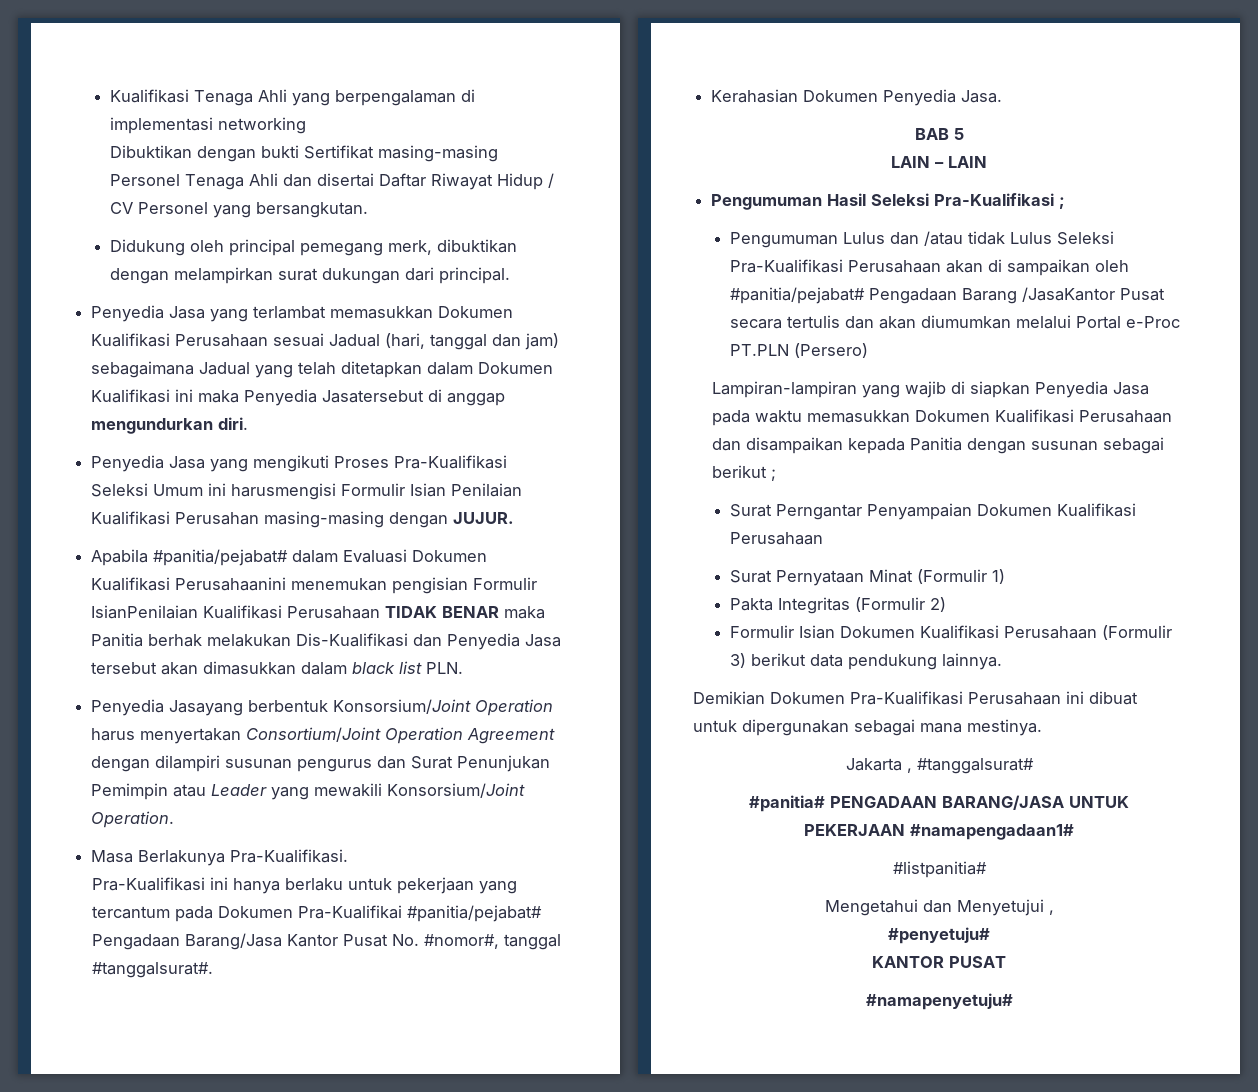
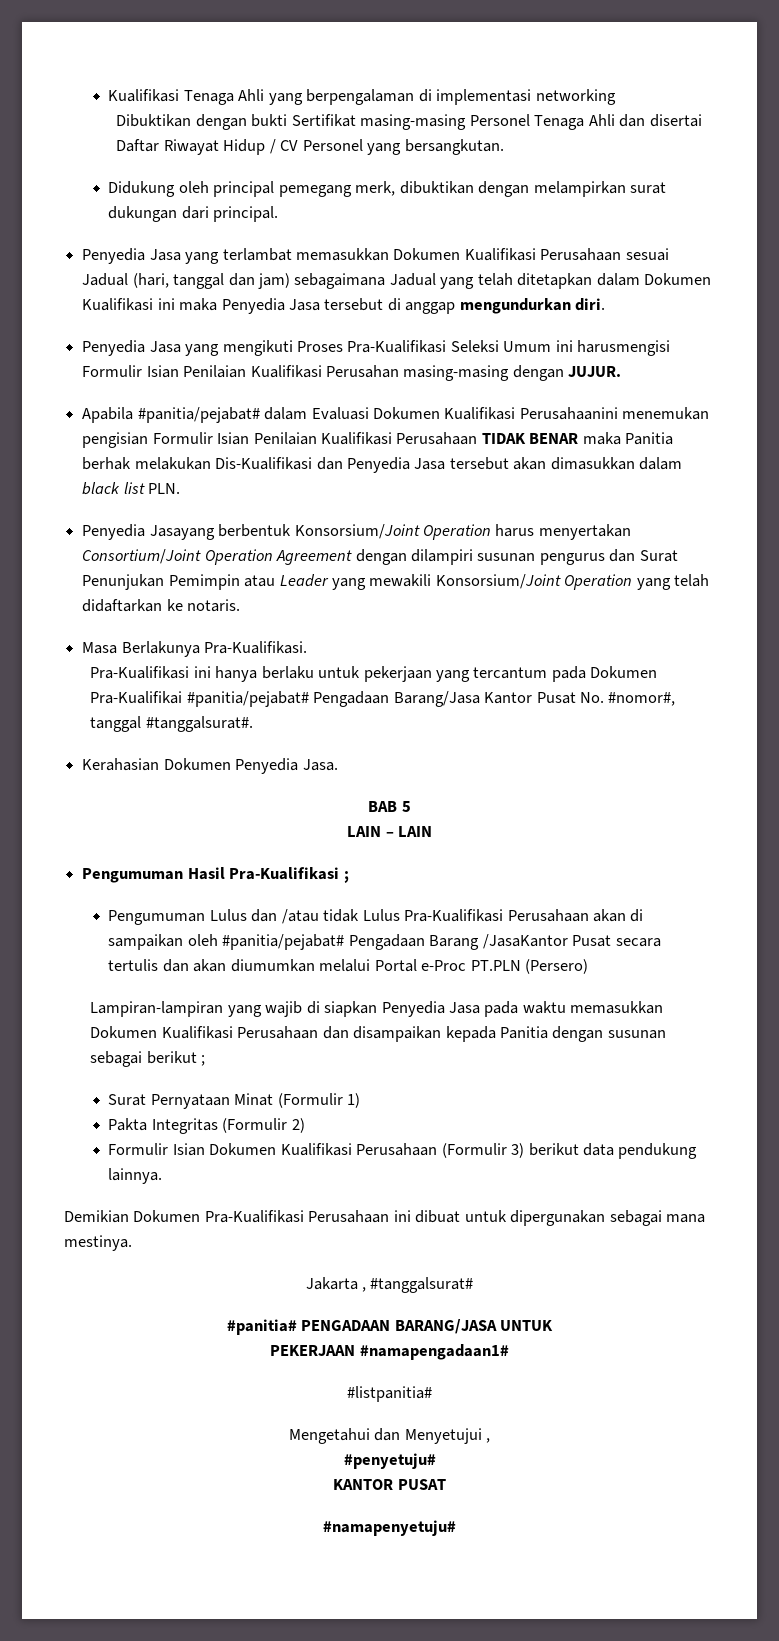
[322,390,425,403] Jasatersebut -> [288,298,384,311] Jasa tersebut
[91,605,199,619] IsianPenilaian -> [217,432,317,445] Isian Penilaian
[91,811,175,828] Operation. -> [564,574,710,590] [82,599,241,612] Operation yang telah didaftarkan ke notaris.
[871,193,930,206] Seleksi -> (225, 873) none
[1056,231,1114,245] Seleksi -> (400, 915) none
[729,503,1136,520] [729,532,823,545] // Surat Perngantar Penyampaian Dokumen Kualifikasi Perusahaan -> (206, 1060) none

